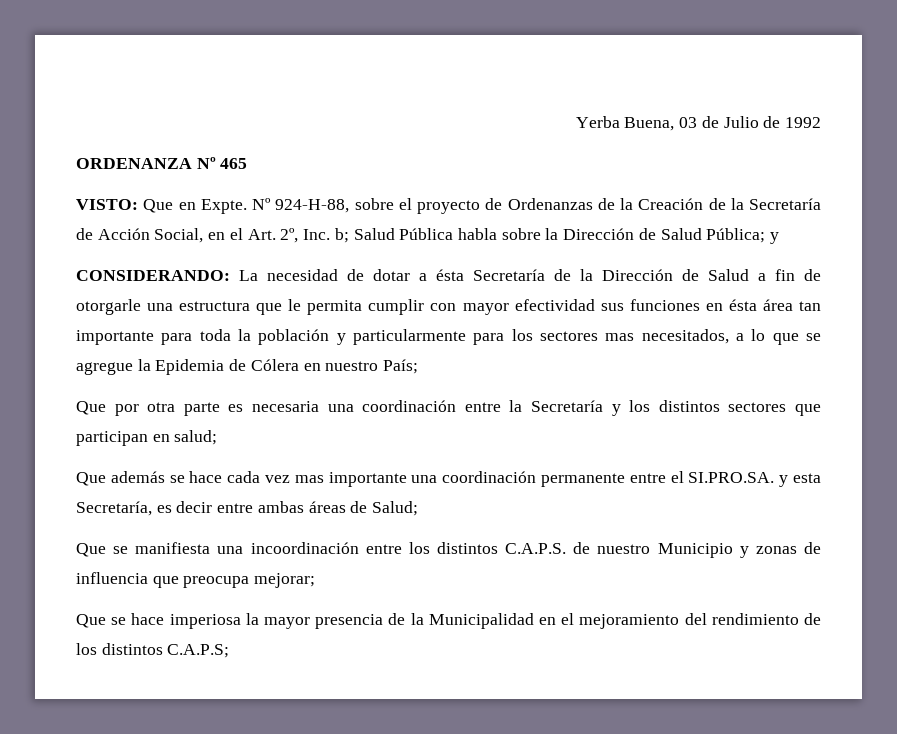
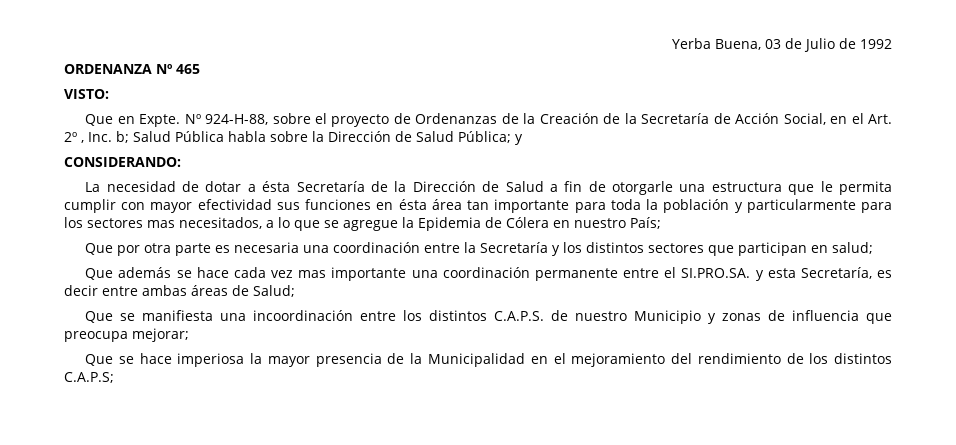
(138, 204) none -> (109, 94) //
[280,228,299,243] 2º, -> [64,132,84,143] 2º ,
(230, 275) none -> (181, 162) //

